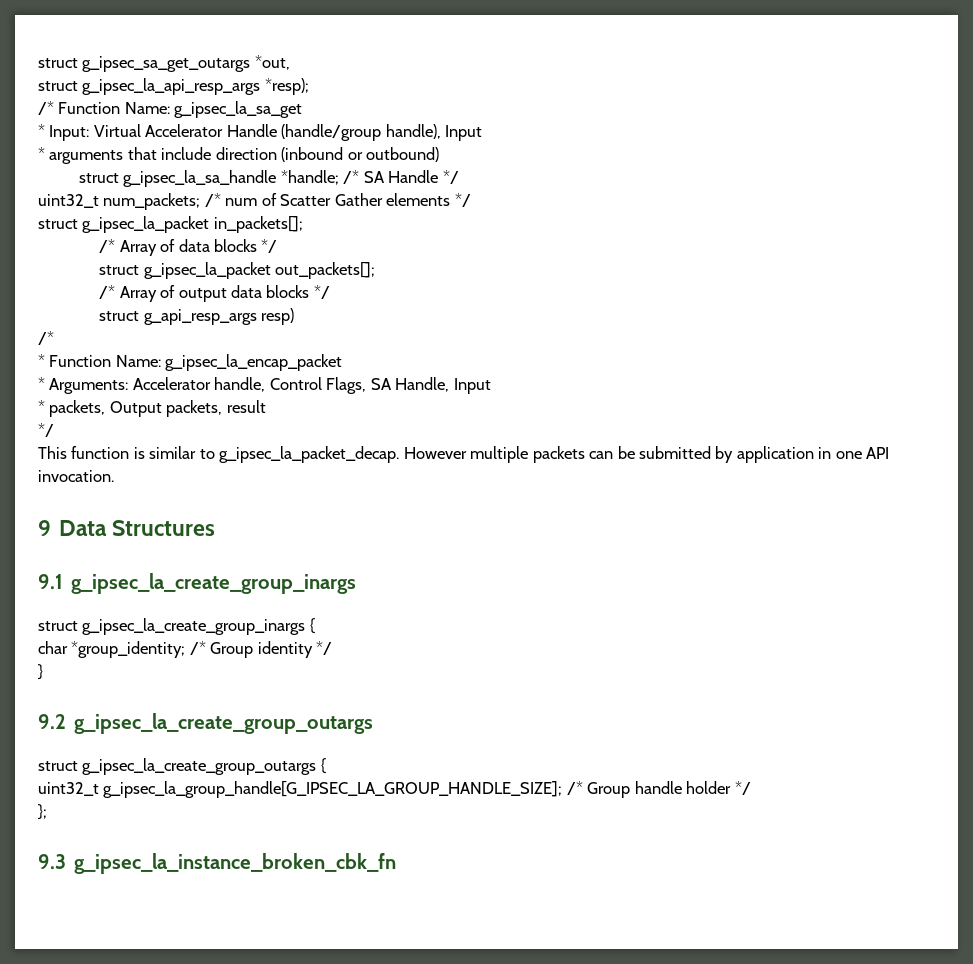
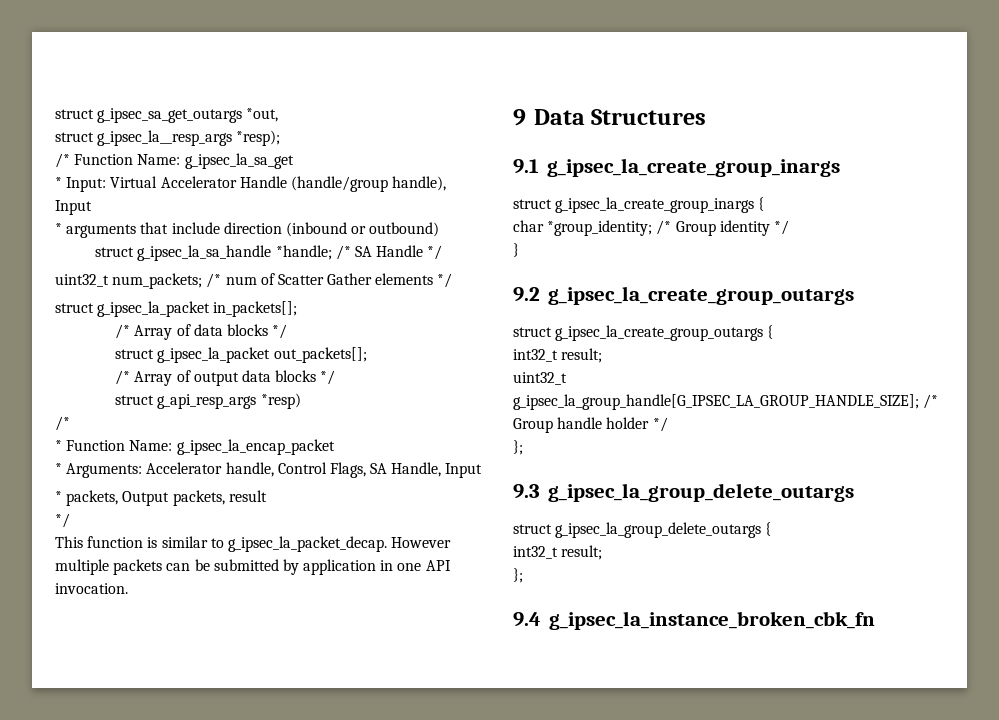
[82,78,261,95] g_ipsec_la_api_resp_args -> [97,130,233,146] g_ipsec_la__resp_args
[261,308,295,325] resp) -> [260,393,301,409] *resp)
(326, 766) none -> [513,348,603,363] // int32_t result;
(66, 861) none -> [547,483,854,502] [513,522,772,538] [513,545,603,560] [513,568,523,583] [513,612,541,627] g_ipsec_la_group_delete_outargs // struct g_ipsec_la_group_delete_outargs { // int32_t result; // }; // 9.4

